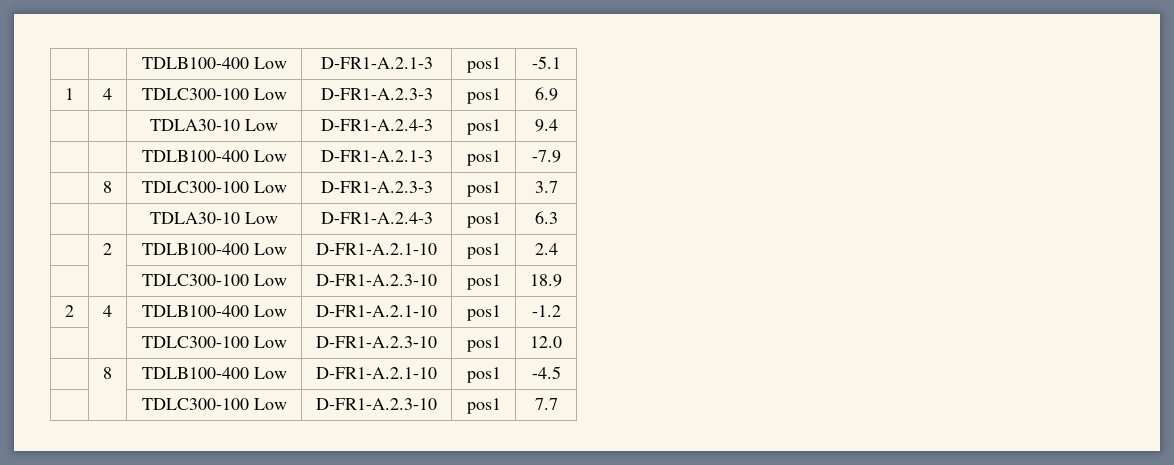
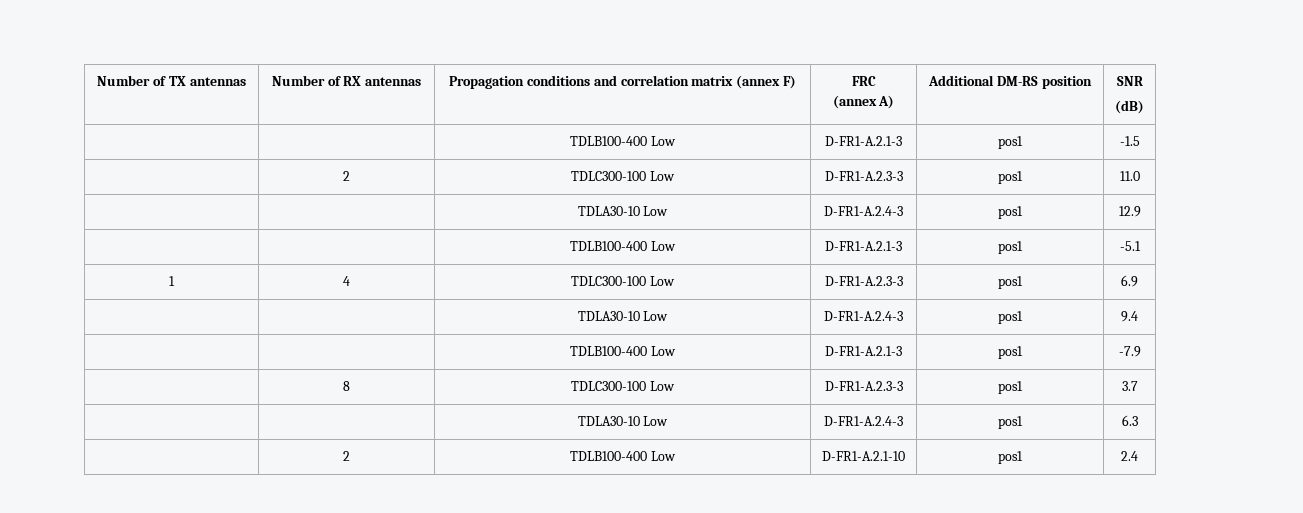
(141, 63) none -> [97,75,246,86] [271,75,422,86] [449,75,796,89] [851,76,876,86] [832,95,895,109] [928,75,1092,89] [1116,76,1143,86] [1115,100,1144,114] [570,136,676,146] [825,136,902,146] [998,136,1023,149] [1119,136,1140,146] [343,171,350,181] [571,171,675,181] [824,171,903,181] [998,171,1023,184] [1119,171,1140,181] [577,206,669,216] [824,206,903,216] [998,206,1023,219] [1118,206,1141,217] Number of TX antennas | Number of RX antennas | Propagation conditions and correlation matrix (annex F) | FRC // (annex A) | Additional DM-RS position | SNR // (dB) // | | TDLB100-400 Low | D-FR1-A.2.1-3 | pos1 | -1.5 // | 2 | TDLC300-100 Low | D-FR1-A.2.3-3 | pos1 | 11.0 // | | TDLA30-10 Low | D-FR1-A.2.4-3 | pos1 | 12.9 //
[141,274,287,286] [316,274,437,286] [466,274,501,290] [530,274,562,287] [65,305,74,317] [103,305,112,317] [141,305,287,317] [316,305,437,317] [466,305,501,321] [531,305,561,317] [141,336,287,348] [316,336,437,348] [466,336,501,352] [530,336,562,348] [103,367,112,379] [141,367,287,379] [316,367,437,379] [466,367,501,383] [531,366,561,379] [141,398,287,410] [316,398,437,410] [466,398,501,414] [534,398,558,410] // | | TDLC300-100 Low | D-FR1-A.2.3-10 | pos1 | 18.9 // 2 | 4 | TDLB100-400 Low | D-FR1-A.2.1-10 | pos1 | -1.2 // | | TDLC300-100 Low | D-FR1-A.2.3-10 | pos1 | 12.0 // | 8 | TDLB100-400 Low | D-FR1-A.2.1-10 | pos1 | -4.5 // | | TDLC300-100 Low | D-FR1-A.2.3-10 | pos1 | 7.7 -> (1138, 456) none

